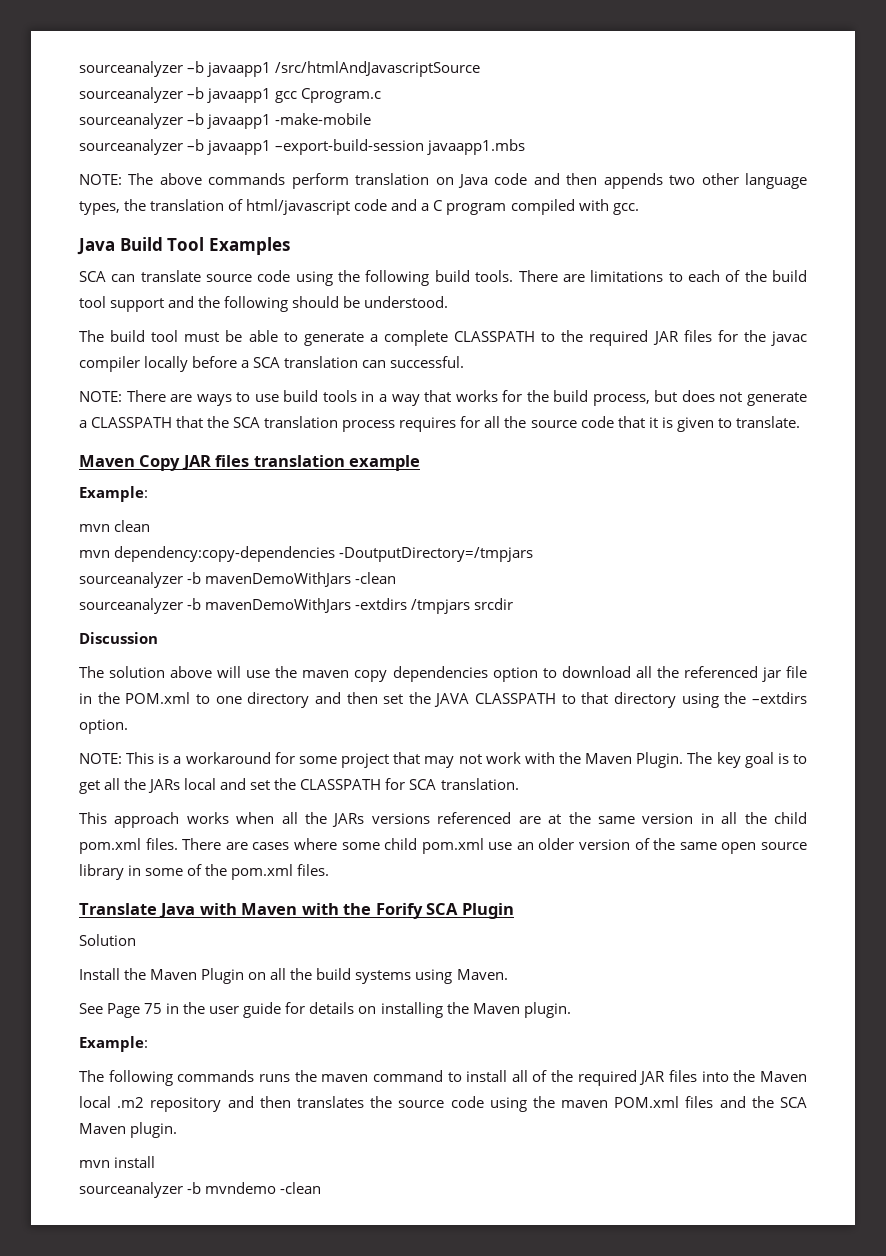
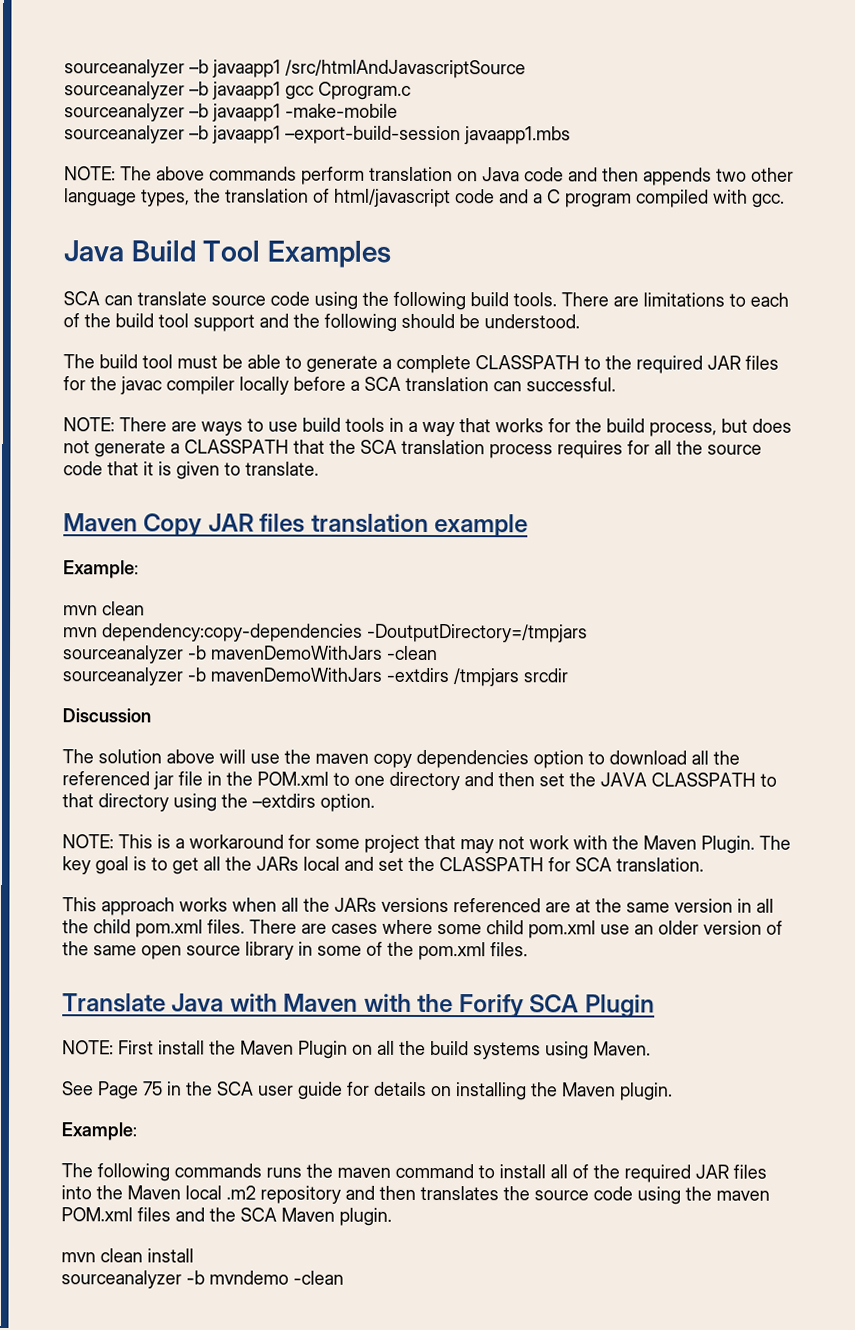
[79,934,136,946] [79,968,120,980] Solution // Install -> [62,1040,205,1055] NOTE: First install
(206, 1008) none -> [217,1081,254,1096] SCA
(110, 1164) none -> [100,1248,143,1263] clean

